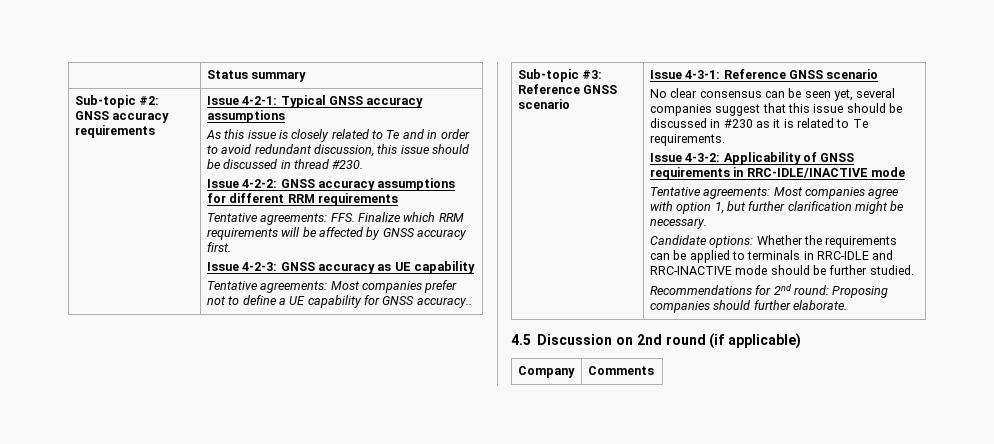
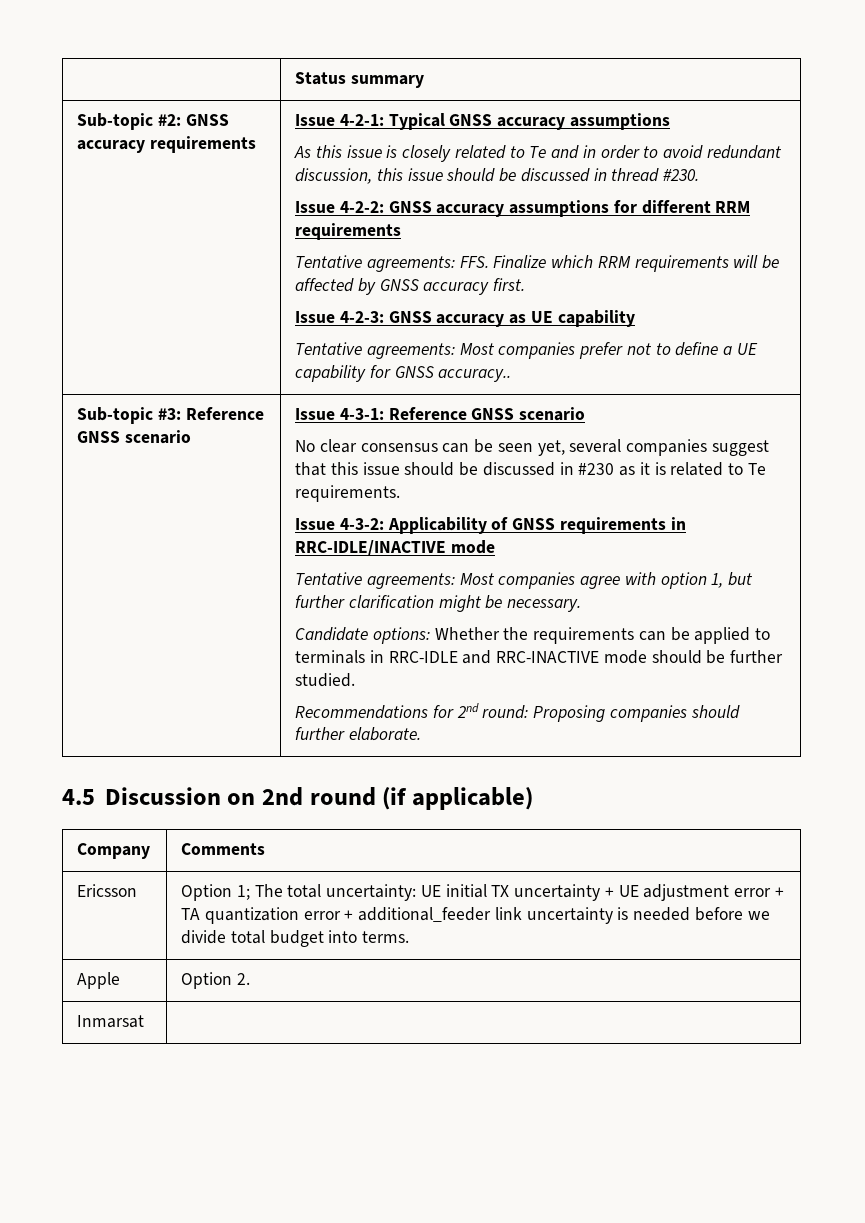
(654, 370) none -> [77,884,138,897] [181,884,784,901] [181,907,770,924] [181,930,410,947] [77,972,121,989] [181,972,251,989] [77,1015,145,1028] // Ericsson | Option 1; The total uncertainty: UE initial TX uncertainty + UE adjustment error + TA quantization error + additional_feeder link uncertainty is needed before we divide total budget into terms. // Apple | Option 2. // Inmarsat |

